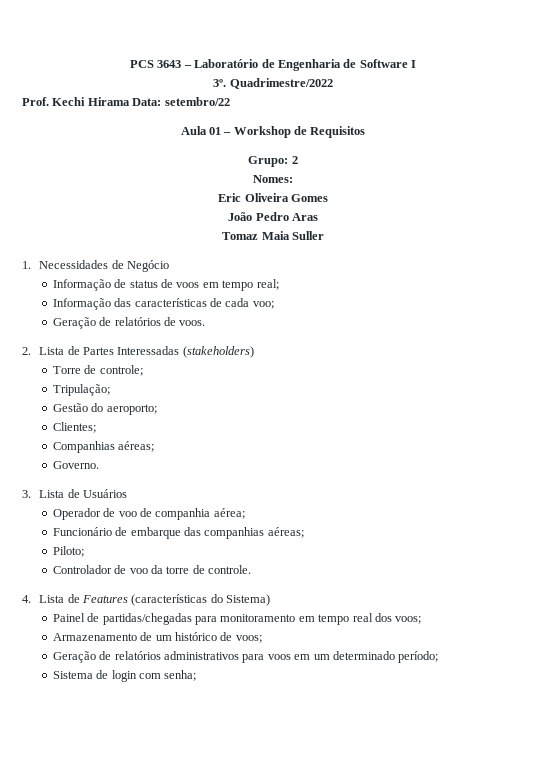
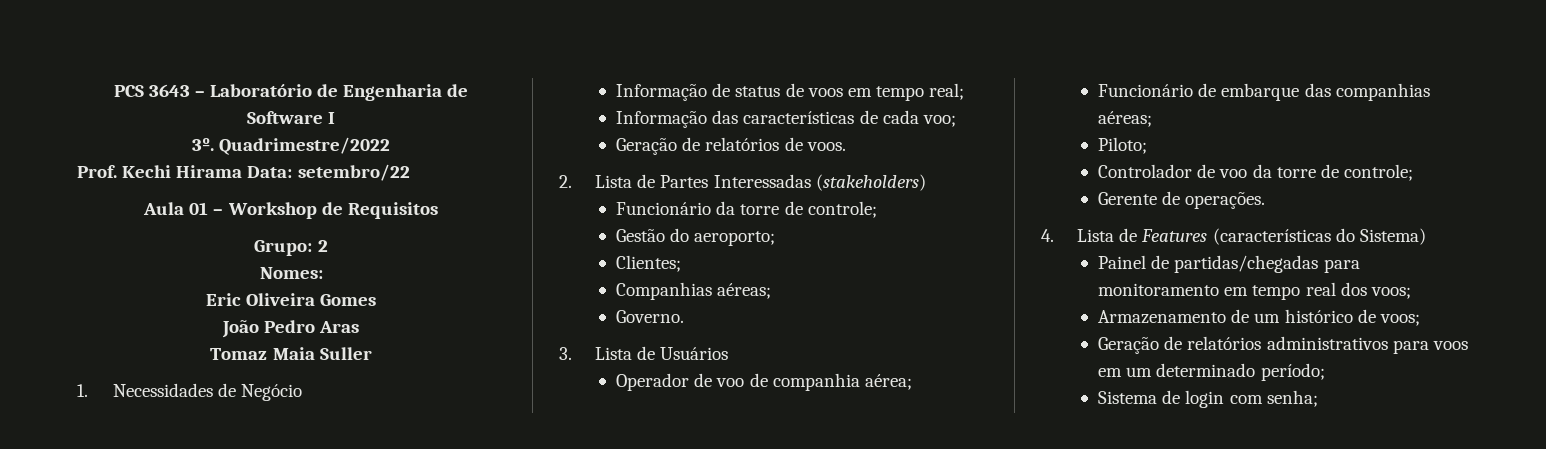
[52,365,143,376] [52,384,110,396] Torre de controle; // Tripulação; -> [616,201,877,218] Funcionário da torre de controle;
[208,565,252,574] controle. -> [1343,164,1413,181] [1098,191,1266,209] controle; // Gerente de operações.

